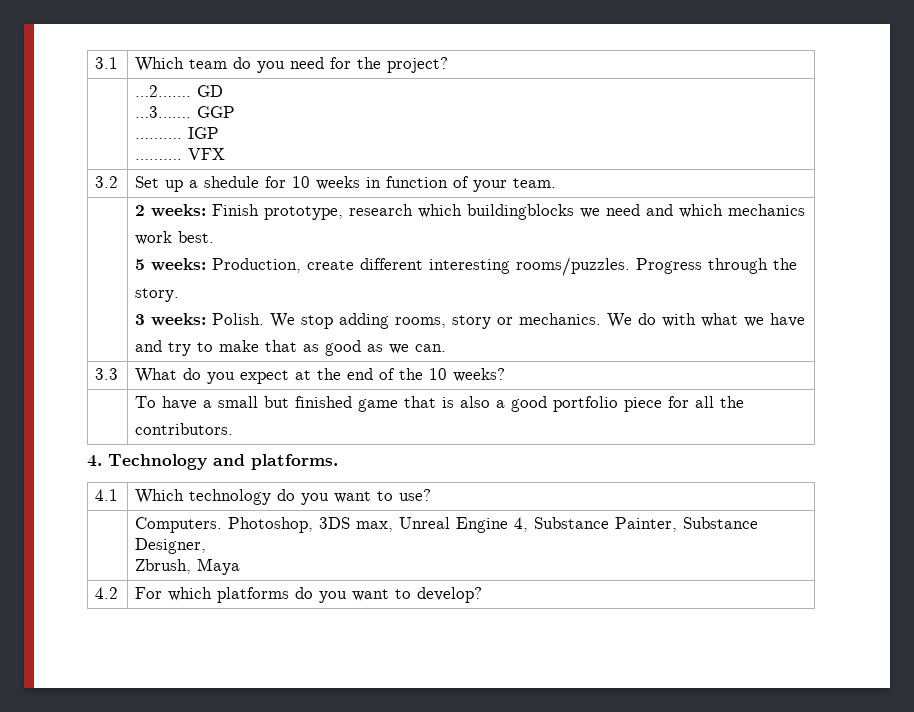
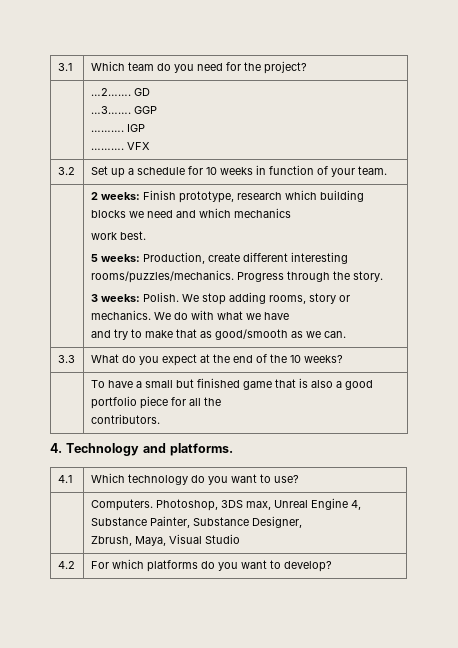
[204,176,260,188] shedule -> [136,167,185,175] schedule
[467,204,575,220] buildingblocks -> [319,190,364,202] [90,210,126,218] building blocks
[516,257,631,276] rooms/puzzles. -> [90,270,234,283] rooms/puzzles/mechanics.
(798, 264) // -> (350, 275) none
[325,340,362,356] good -> [214,329,288,340] good/smooth
[197,558,241,575] Maya -> [134,534,240,546] Maya, Visual Studio

